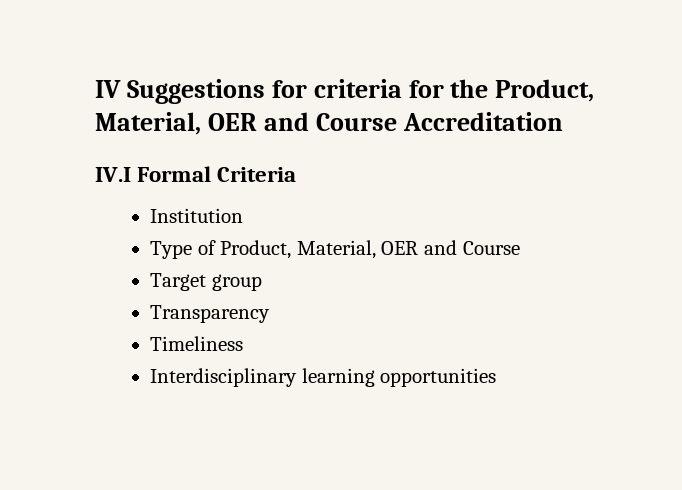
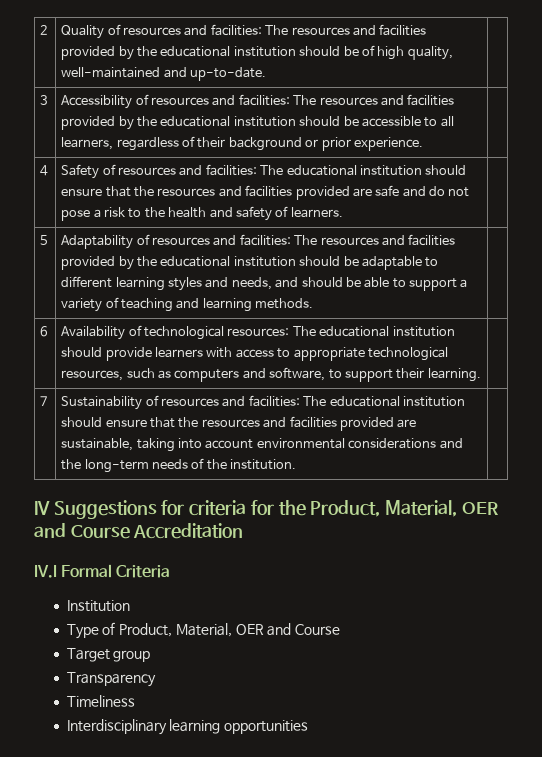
(95, 89) none -> [40,25,49,35] [61,24,427,39] [61,45,453,60] [61,67,267,81] [40,95,49,105] [61,94,455,109] [61,116,454,130] [61,136,423,151] [40,165,49,176] [61,164,467,179] [61,185,470,200] [61,206,343,221] [40,235,49,245] [61,234,456,249] [61,256,439,270] [61,276,468,291] [61,297,314,312] [40,326,49,337] [61,325,455,340] [61,347,448,361] [61,367,481,382] [40,396,49,406] [61,395,465,410] [61,416,417,431] [61,438,463,452] [61,458,297,473] 2 | Quality of resources and facilities: The resources and facilities provided by the educational institution should be of high quality, well-maintained and up-to-date. | // 3 | Accessibility of resources and facilities: The resources and facilities provided by the educational institution should be accessible to all learners, regardless of their background or prior experience. | // 4 | Safety of resources and facilities: The educational institution should ensure that the resources and facilities provided are safe and do not pose a risk to the health and safety of learners. | // 5 | Adaptability of resources and facilities: The resources and facilities provided by the educational institution should be adaptable to different learning styles and needs, and should be able to support a variety of teaching and learning methods. | // 6 | Availability of technological resources: The educational institution should provide learners with access to appropriate technological resources, such as computers and software, to support their learning. | // 7 | Sustainability of resources and facilities: The educational institution should ensure that the resources and facilities provided are sustainable, taking into account environmental considerations and the long-term needs of the institution. | //

